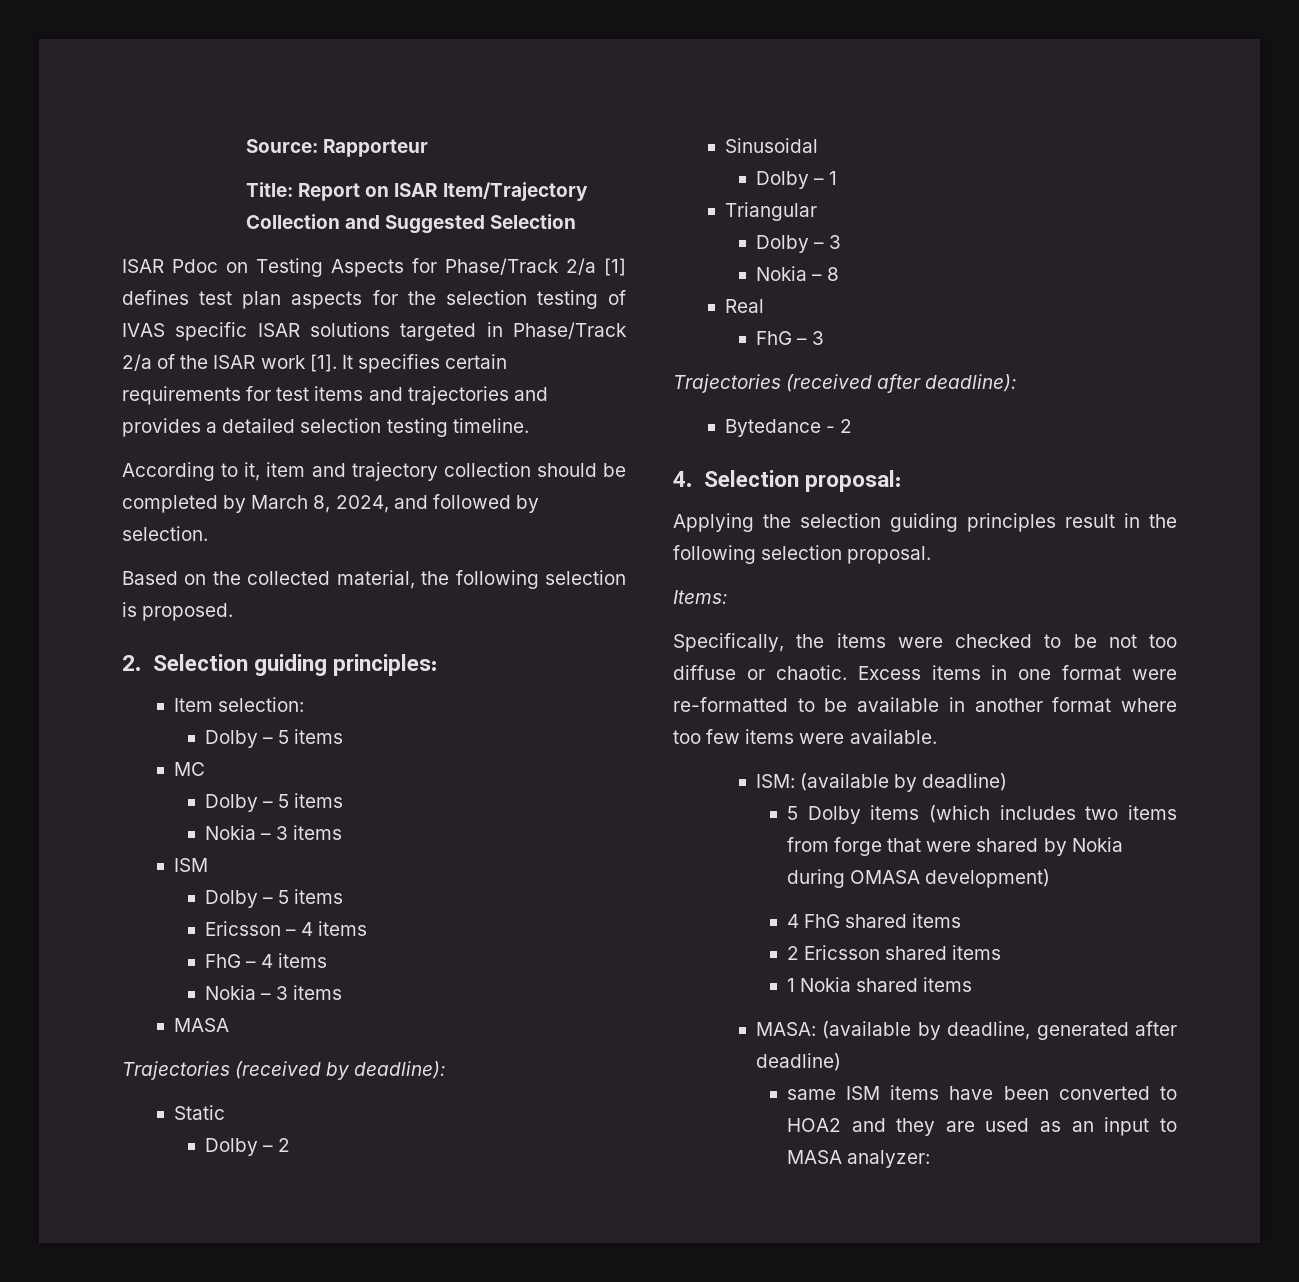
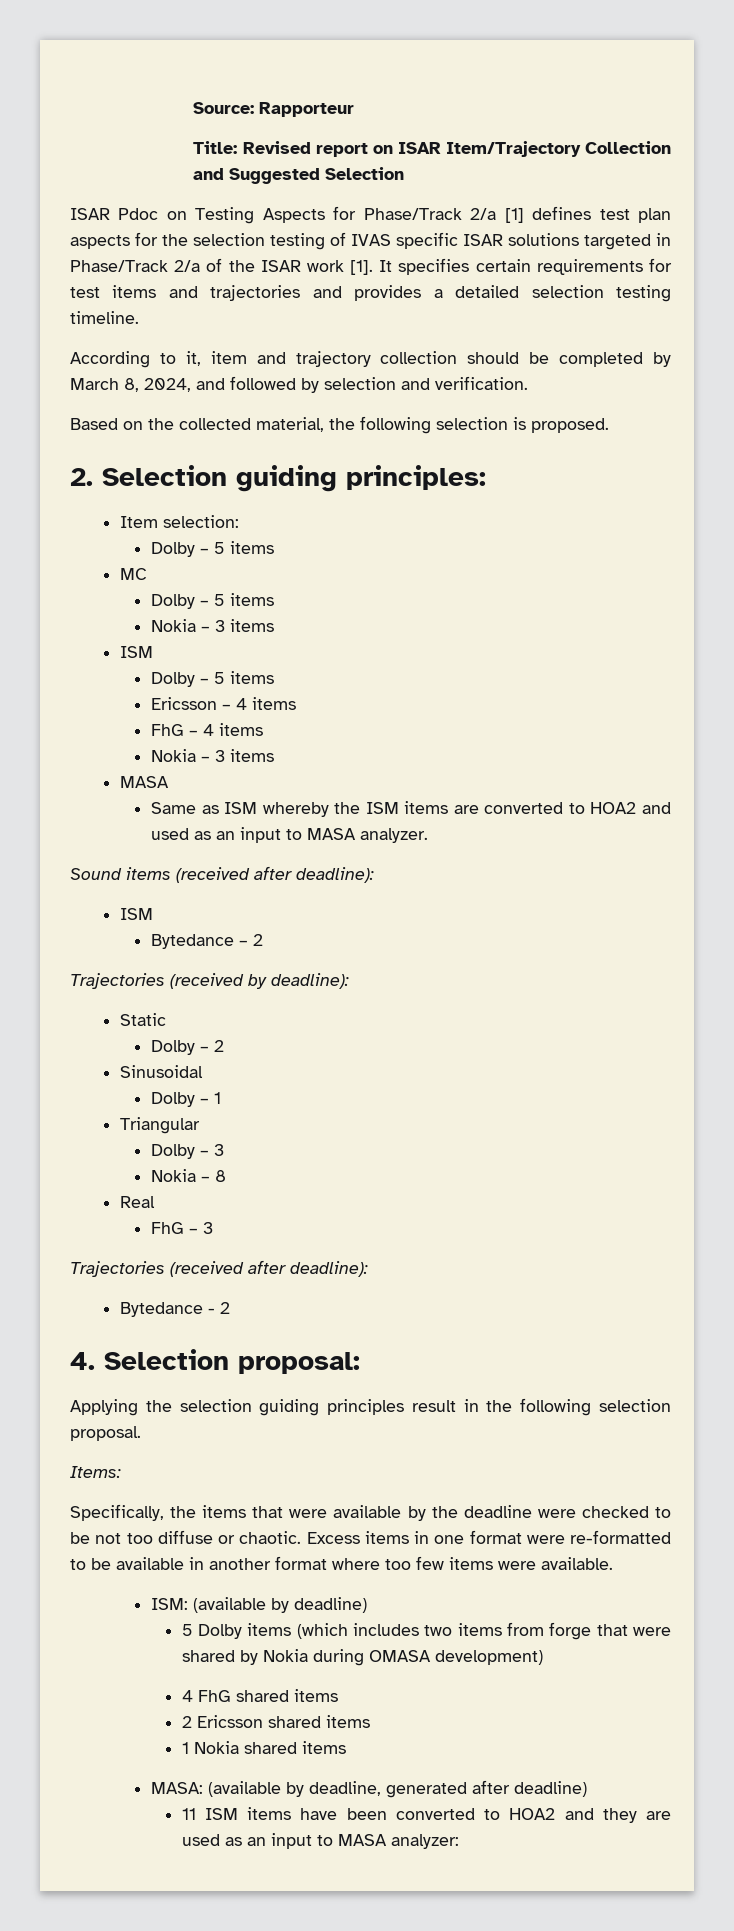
[298,183,361,201] Report -> [242,141,368,157] Revised report
[122,526,208,541] selection. -> [324,376,528,390] selection and verification.
(229, 1025) none -> [150,801,671,817] [150,827,428,843] [70,866,374,883] [120,908,154,920] [150,934,263,949] // Same as ISM whereby the ISM items are converted to HOA2 and used as an input to MASA analyzer. // Sound items (received after deadline): // ISM // Bytedance – 2
(886, 640) none -> [252,1505,532,1521] that were available by the deadline
[786,1089,836,1100] same -> [181,1808,196,1820] 11

